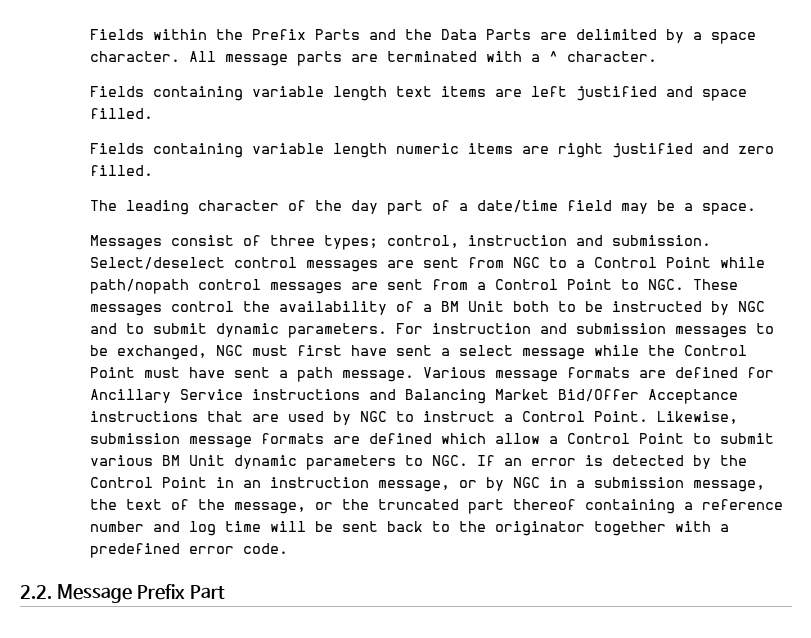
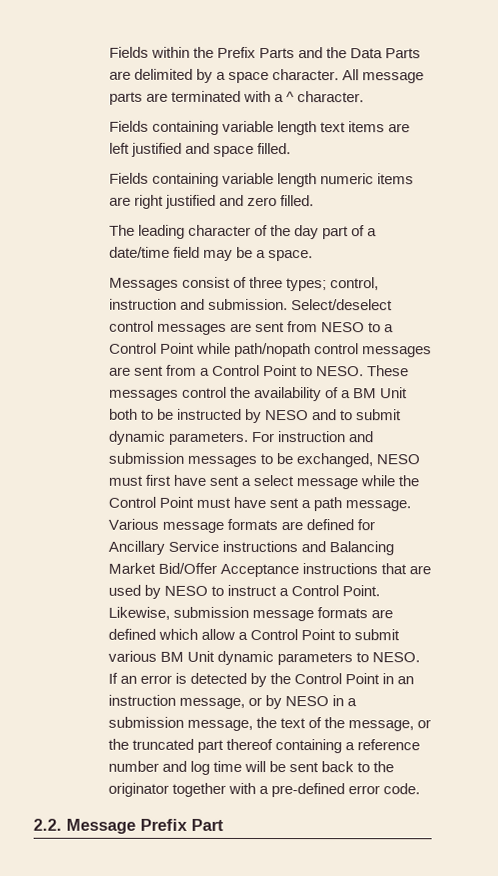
[513,257,541,268] NGC -> [321,322,366,333] NESO
[648,279,685,290] NGC. -> [316,366,365,377] NESO.
[738,301,766,312] NGC -> [265,410,310,421] NESO
[216,345,244,356] NGC -> [376,454,421,465] NESO
[360,411,388,422] NGC -> [163,585,208,596] NESO
[432,455,469,466] NGC. -> [372,652,421,663] NESO.
[513,477,541,488] NGC -> [285,696,330,707] NESO
[90,543,181,558] predefined -> [271,783,346,798] pre-defined

